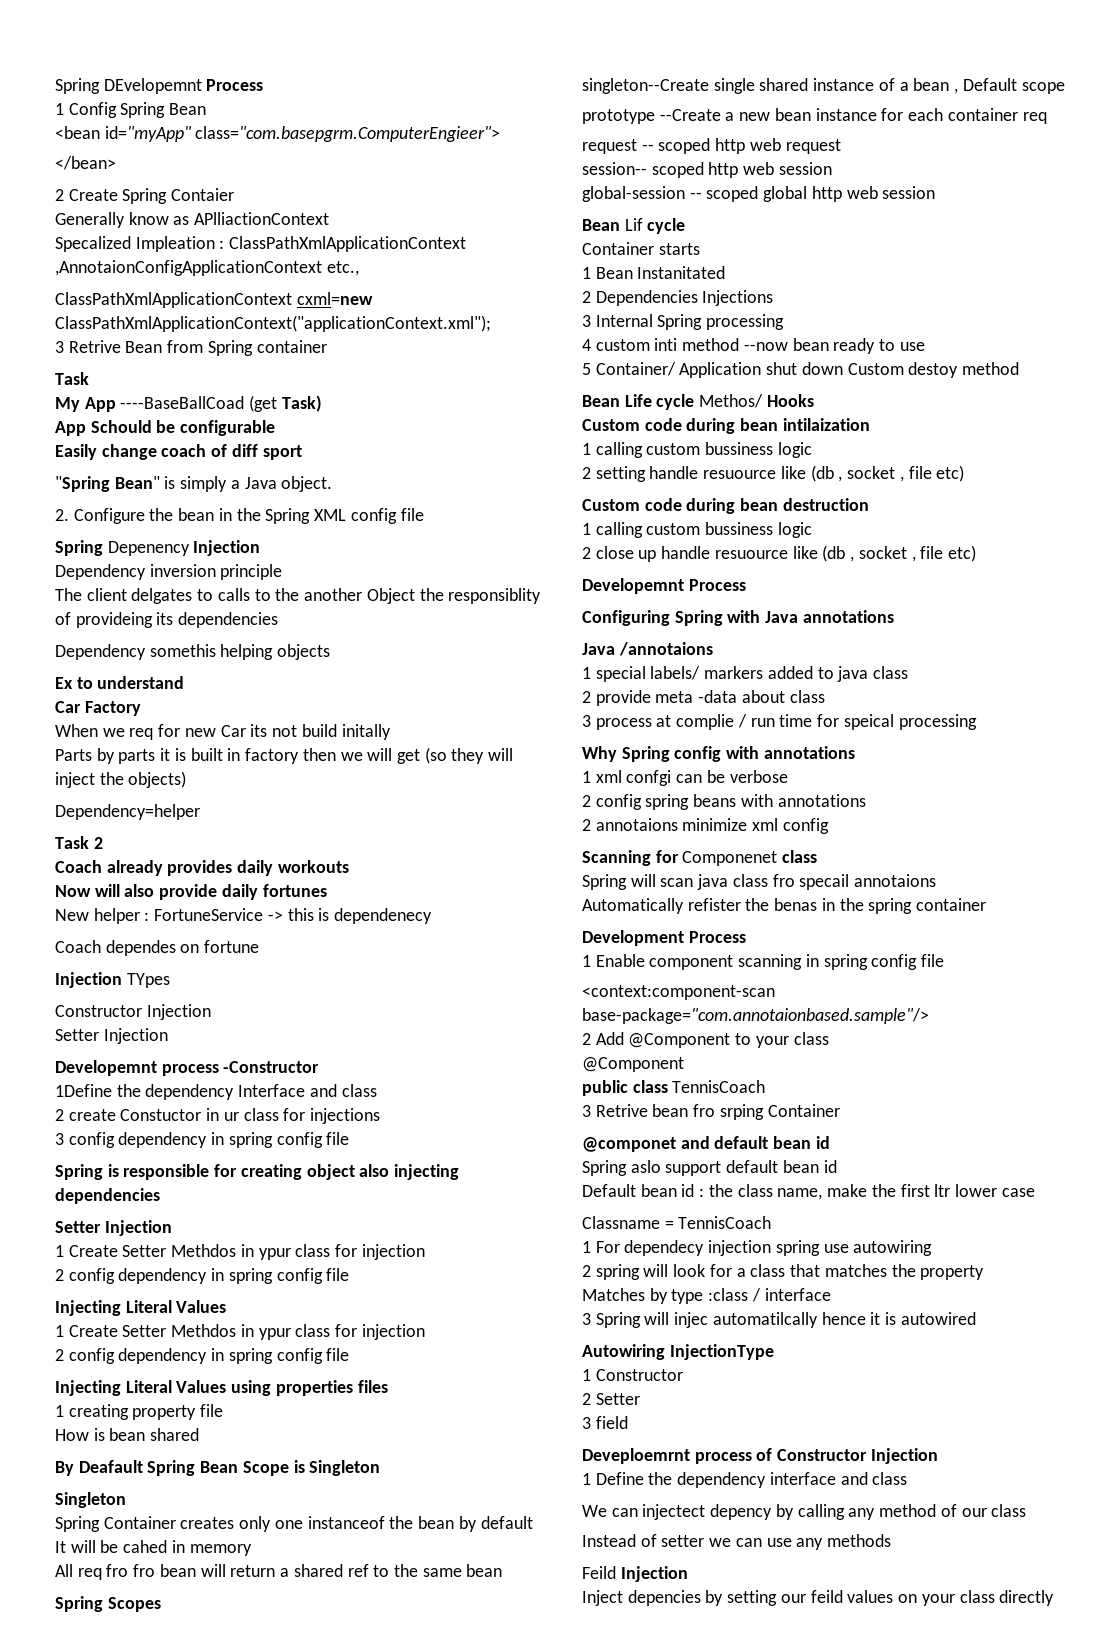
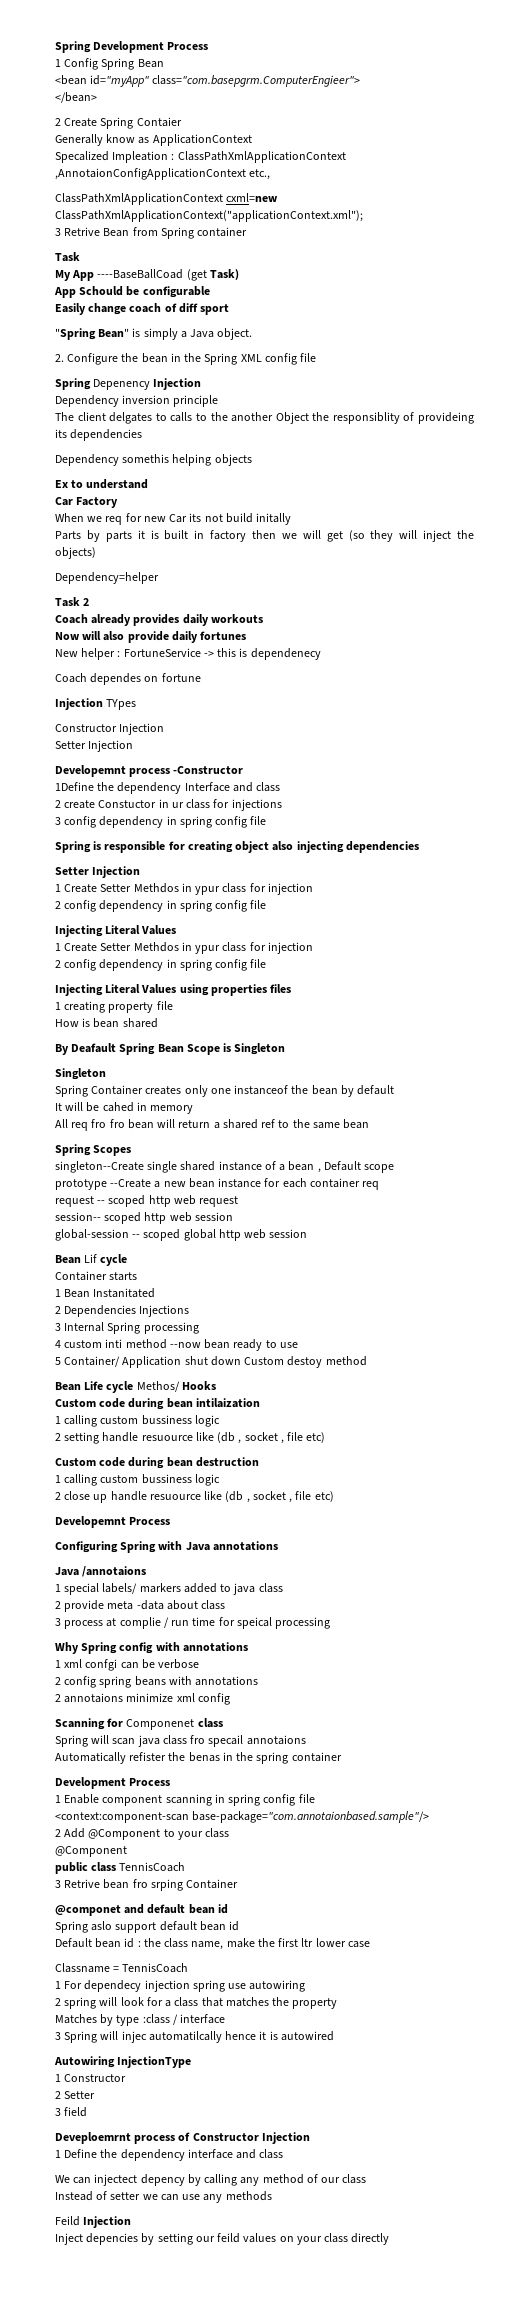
[55,78,202,94] Spring DEvelopemnt -> [55,41,165,53] Spring Development
[194,212,330,225] APlliactionContext -> [152,134,252,146] ApplicationContext

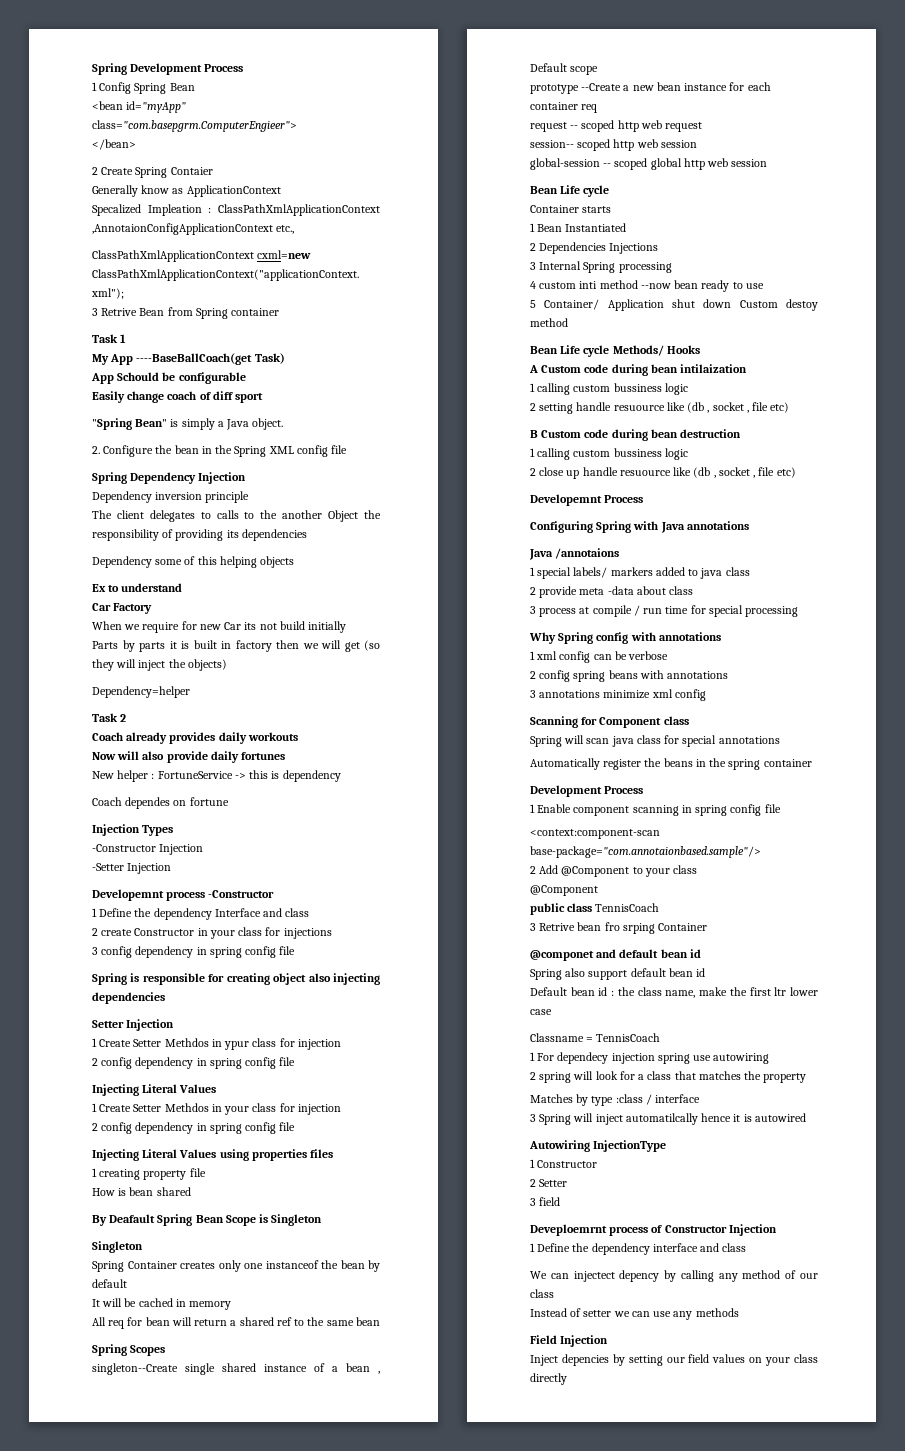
(80, 257) none -> [120,334,127,343] 1
[97,269,207,281] ----BaseBallCoad (get -> [136,353,253,365] ----BaseBallCoach(get
[93,379,151,390] Depenency -> [130,472,197,484] Dependency
[109,412,153,424] delgates -> [149,510,195,522] delegates
[332,412,474,424] responsiblity of provideing -> [92,529,224,541] responsibility of providing
[122,454,170,463] somethis -> [155,556,217,565] some of this
[105,516,123,525] req -> [142,622,180,633] require
[256,513,292,525] initally -> [308,621,347,633] initially
[250,648,321,660] dependenecy -> [282,770,341,782] dependency
[106,699,137,710] [55,723,165,735] [55,741,86,749] TYpes // Constructor Injection // Setter -> [142,825,174,836] [92,844,204,855] [92,863,124,871] Types // -Constructor Injection // -Setter
[55,782,94,791] 1Define -> [92,908,133,917] 1 Define
[98,799,184,808] Constuctor in ur -> [134,928,235,939] Constructor in your
[195,945,221,954] ypur -> [224,1106,250,1115] your
[102,1102,134,1112] cahed -> [138,1298,173,1307] cached
[91,1119,125,1128] fro fro -> [127,1317,143,1326] for
[84,1254,98,1263] Lif -> [560,185,581,194] Life
[93,1288,156,1298] Instanitated -> [565,223,627,232] Instantiated
[136,1381,180,1392] Methos/ -> [612,345,664,356] Methods/
(216, 1385) none -> [529,365,538,373] A
(326, 1437) none -> [530,430,538,438] B
[119,1617,161,1629] complie -> [592,605,632,617] compile
[236,1617,272,1629] speical -> [708,605,743,617] special
[85,1659,118,1671] confgi -> [559,651,591,663] config
[55,1693,124,1703] 2 annotaions -> [530,690,601,698] 3 annotations
[126,1719,195,1730] Componenet -> [599,717,662,728] Component
[190,1735,306,1747] [55,1752,220,1764] fro specail annotaions // Automatically refister the benas -> [664,735,780,747] [530,758,693,770] for special annotations // Automatically register the beans
[91,1921,113,1931] aslo -> [565,968,586,977] also
[121,2031,147,2043] injec -> [595,1114,623,1125] inject
[55,2216,80,2226] Feild -> [530,1335,557,1344] Field
[217,2233,241,2243] feild -> [688,1354,710,1363] field

